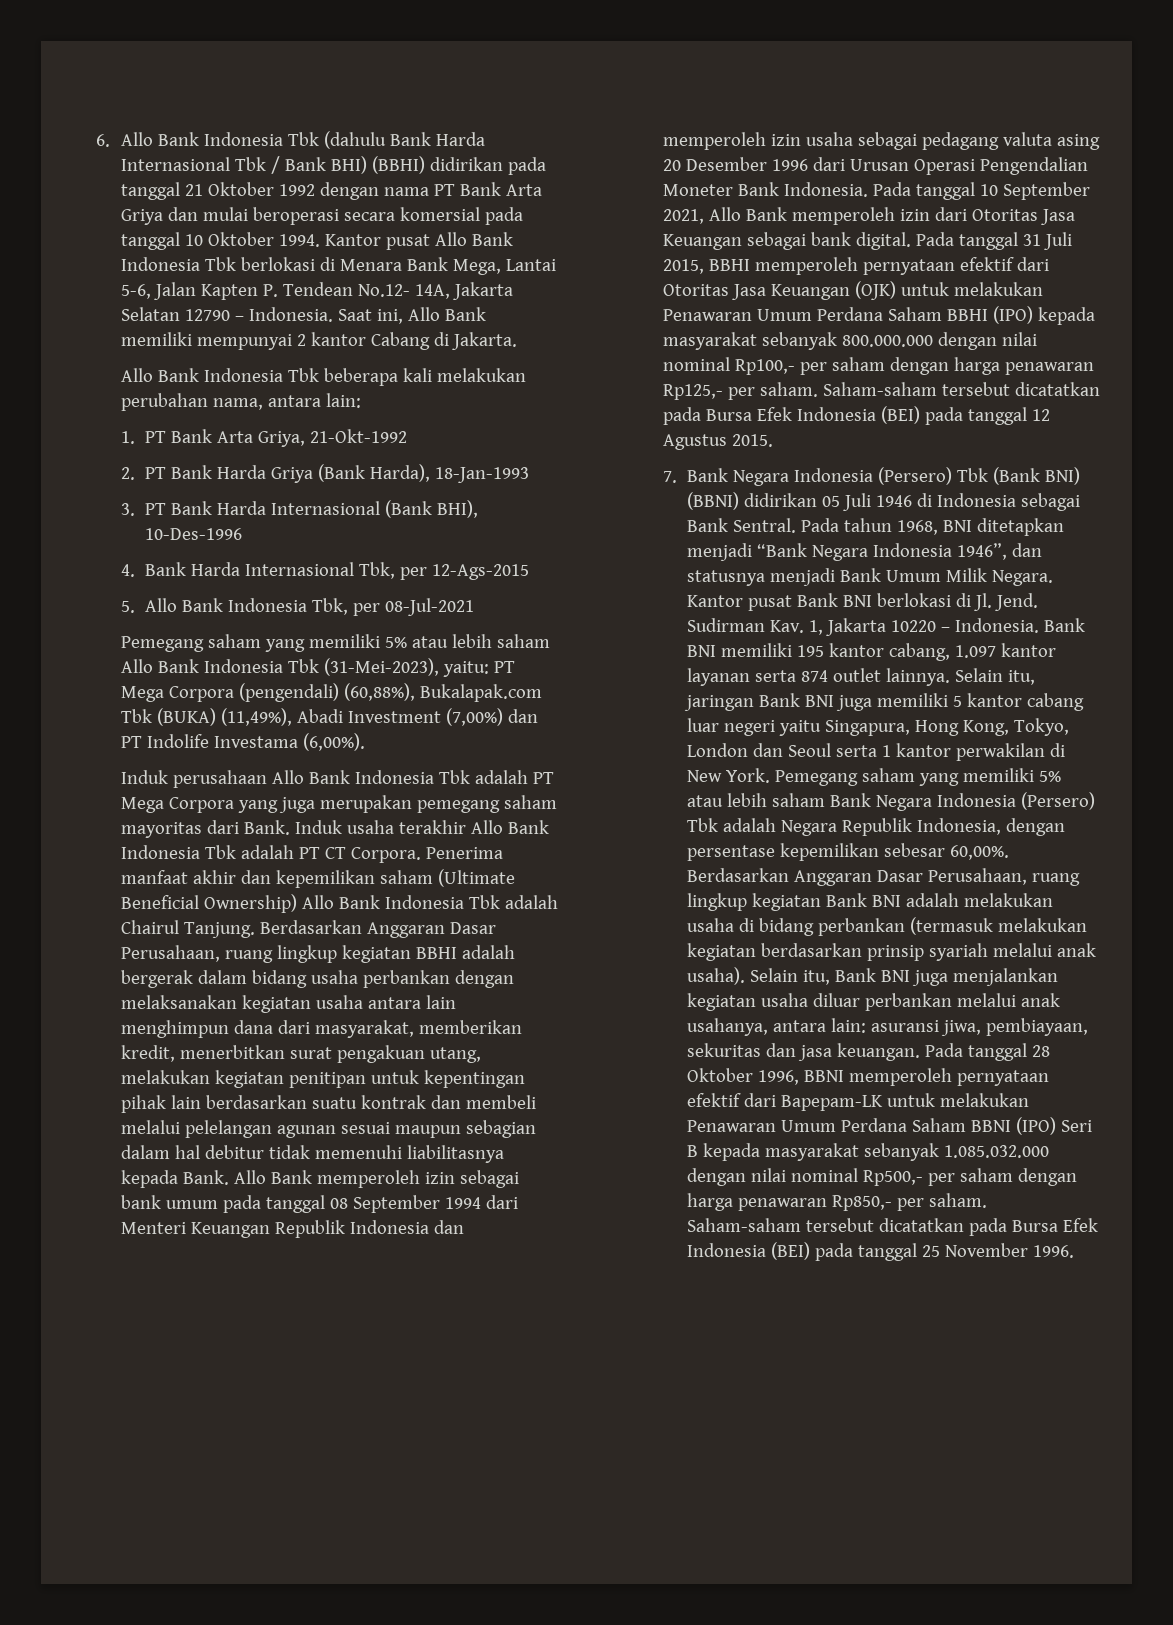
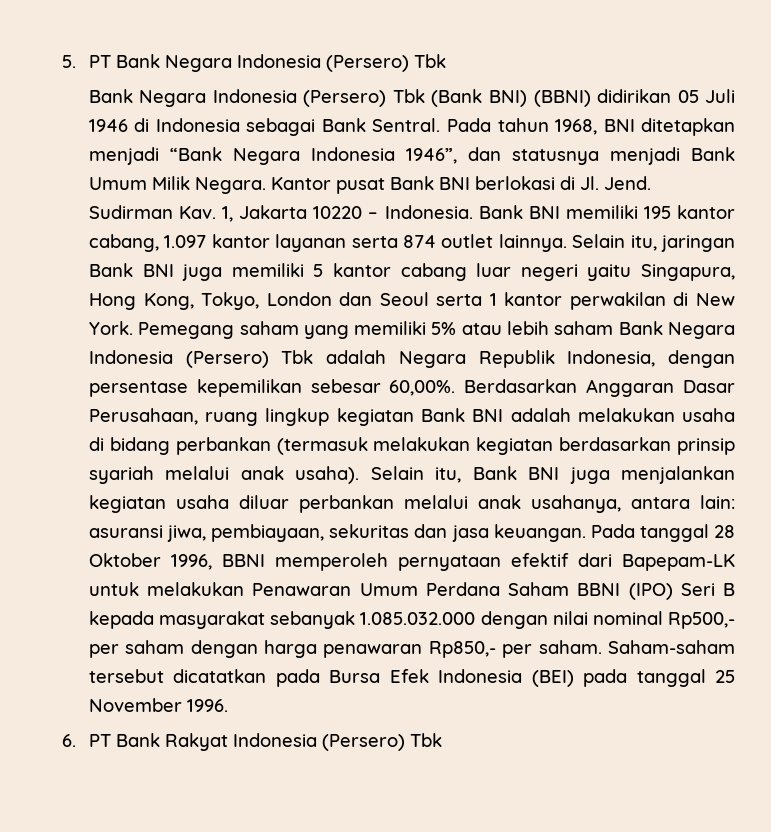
[96,131,485,149] [120,156,546,175] [120,182,542,200] [120,207,523,225] [120,232,513,250] [120,257,556,275] [120,282,513,300] [120,307,486,324] [120,332,517,350] [120,368,526,386] [120,393,361,411] [120,429,408,447] [120,464,530,483] [120,500,479,518] [145,528,243,540] [120,562,530,580] [120,598,475,616] [120,634,550,652] [120,658,515,677] [120,683,542,702] [120,708,538,726] [120,733,365,751] [120,770,554,788] [120,795,557,813] [120,820,549,838] [120,845,503,863] [120,869,515,888] [120,894,558,913] [120,920,496,938] [120,945,515,963] [120,970,514,988] [120,995,456,1013] [120,1020,522,1038] [120,1045,481,1063] [120,1070,525,1088] [120,1095,536,1113] [120,1120,536,1138] [120,1145,504,1163] [120,1170,519,1188] [120,1195,518,1213] [120,1220,464,1238] [662,132,1100,150] [662,157,1088,175] [662,182,1090,200] [662,207,1075,225] [662,232,1072,250] [662,257,1049,275] [662,281,1043,300] [662,306,1095,325] [662,332,1037,350] [662,357,1094,375] [662,382,1100,400] [662,406,1050,425] [662,434,773,450] [662,471,677,483] 6. Allo Bank Indonesia Tbk (dahulu Bank Harda Internasional Tbk / Bank BHI) (BBHI) didirikan pada tanggal 21 Oktober 1992 dengan nama PT Bank Arta Griya dan mulai beroperasi secara komersial pada tanggal 10 Oktober 1994. Kantor pusat Allo Bank Indonesia Tbk berlokasi di Menara Bank Mega, Lantai 5-6, Jalan Kapten P. Tendean No.12- 14A, Jakarta Selatan 12790 – Indonesia. Saat ini, Allo Bank memiliki mempunyai 2 kantor Cabang di Jakarta. // Allo Bank Indonesia Tbk beberapa kali melakukan perubahan nama, antara lain: // 1. PT Bank Arta Griya, 21-Okt-1992 // 2. PT Bank Harda Griya (Bank Harda), 18-Jan-1993 // 3. PT Bank Harda Internasional (Bank BHI), 10-Des-1996 // 4. Bank Harda Internasional Tbk, per 12-Ags-2015 // 5. Allo Bank Indonesia Tbk, per 08-Jul-2021 // Pemegang saham yang memiliki 5% atau lebih saham Allo Bank Indonesia Tbk (31-Mei-2023), yaitu: PT Mega Corpora (pengendali) (60,88%), Bukalapak.com Tbk (BUKA) (11,49%), Abadi Investment (7,00%) dan PT Indolife Investama (6,00%). // Induk perusahaan Allo Bank Indonesia Tbk adalah PT Mega Corpora yang juga merupakan pemegang saham mayoritas dari Bank. Induk usaha terakhir Allo Bank Indonesia Tbk adalah PT CT Corpora. Penerima manfaat akhir dan kepemilikan saham (Ultimate Beneficial Ownership) Allo Bank Indonesia Tbk adalah Chairul Tanjung. Berdasarkan Anggaran Dasar Perusahaan, ruang lingkup kegiatan BBHI adalah bergerak dalam bidang usaha perbankan dengan melaksanakan kegiatan usaha antara lain menghimpun dana dari masyarakat, memberikan kredit, menerbitkan surat pengakuan utang, melakukan kegiatan penitipan untuk kepentingan pihak lain berdasarkan suatu kontrak dan membeli melalui pelelangan agunan sesuai maupun sebagian dalam hal debitur tidak memenuhi liabilitasnya kepada Bank. Allo Bank memperoleh izin sebagai bank umum pada tanggal 08 September 1994 dari Menteri Keuangan Republik Indonesia dan memperoleh izin usaha sebagai pedagang valuta asing 20 Desember 1996 dari Urusan Operasi Pengendalian Moneter Bank Indonesia. Pada tanggal 10 September 2021, Allo Bank memperoleh izin dari Otoritas Jasa Keuangan sebagai bank digital. Pada tanggal 31 Juli 2015, BBHI memperoleh pernyataan efektif dari Otoritas Jasa Keuangan (OJK) untuk melakukan Penawaran Umum Perdana Saham BBHI (IPO) kepada masyarakat sebanyak 800.000.000 dengan nilai nominal Rp100,- per saham dengan harga penawaran Rp125,- per saham. Saham-saham tersebut dicatatkan pada Bursa Efek Indonesia (BEI) pada tanggal 12 Agustus 2015. // 7. -> [62,54,446,72] 5. PT Bank Negara Indonesia (Persero) Tbk //
(1075, 1251) none -> [62,733,442,751] // 6. PT Bank Rakyat Indonesia (Persero) Tbk

